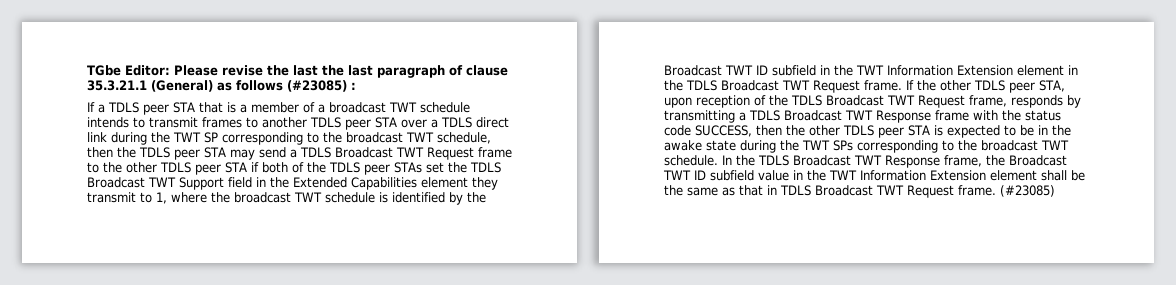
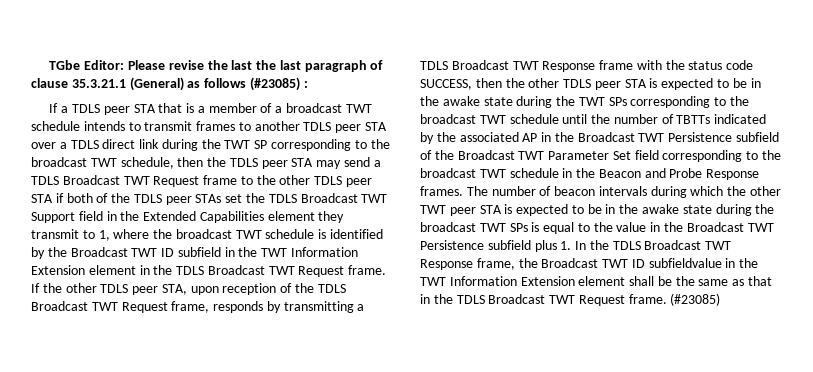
[664,155,718,166] schedule. -> [509,114,767,124] [420,132,780,144] [420,150,782,162] [420,168,760,180] [420,186,782,198] [420,204,775,216] [420,222,774,234] [420,240,572,252] schedule until the number of TBTTs indicated by the associated AP in the Broadcast TWT Persistence subfield of the Broadcast TWT Parameter Set field corresponding to the broadcast TWT schedule in the Beacon and Probe Response frames. The number of beacon intervals during which the other TWT peer STA is expected to be in the awake state during the broadcast TWT SPs is equal to the value in the Broadcast TWT Persistence subfield plus 1.
[710,170,789,181] subfield value -> [648,258,722,268] subfieldvalue
(777, 190) none -> [433,294,453,304] the

